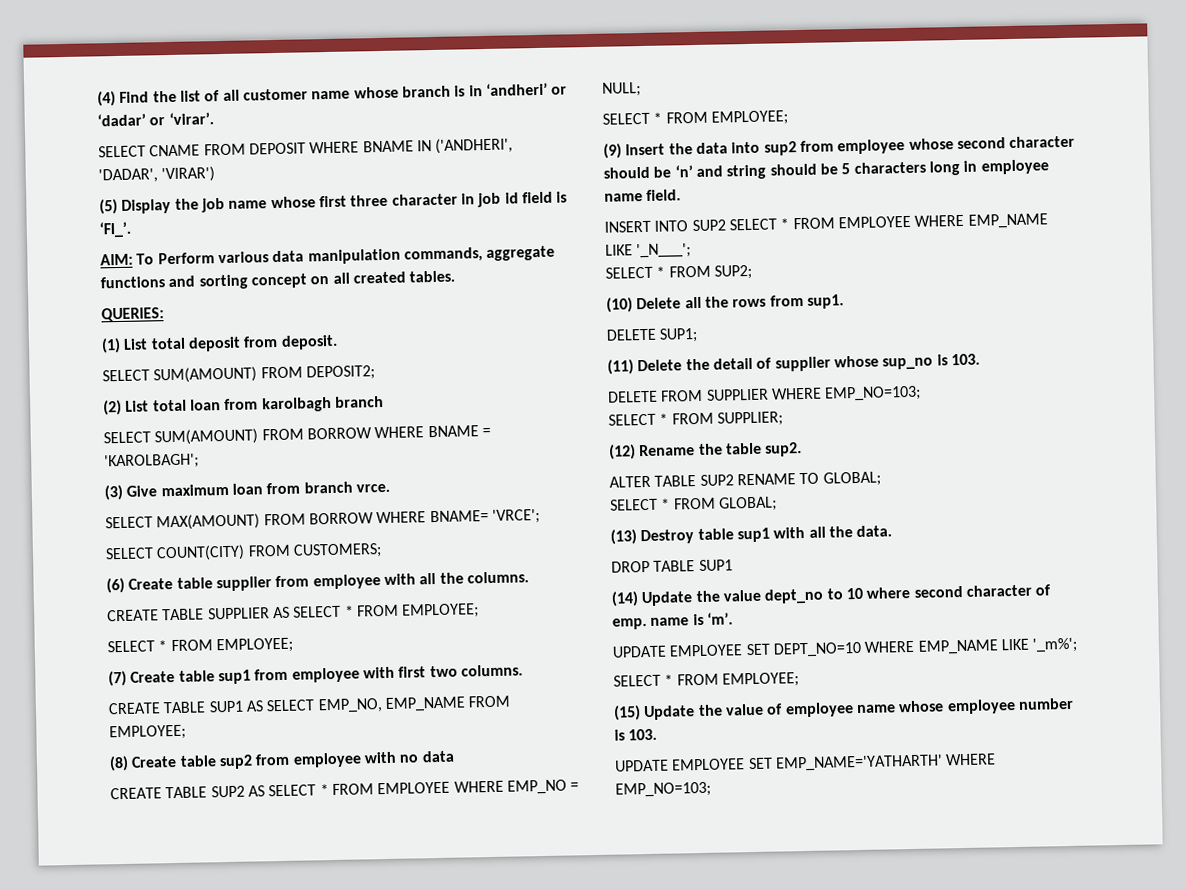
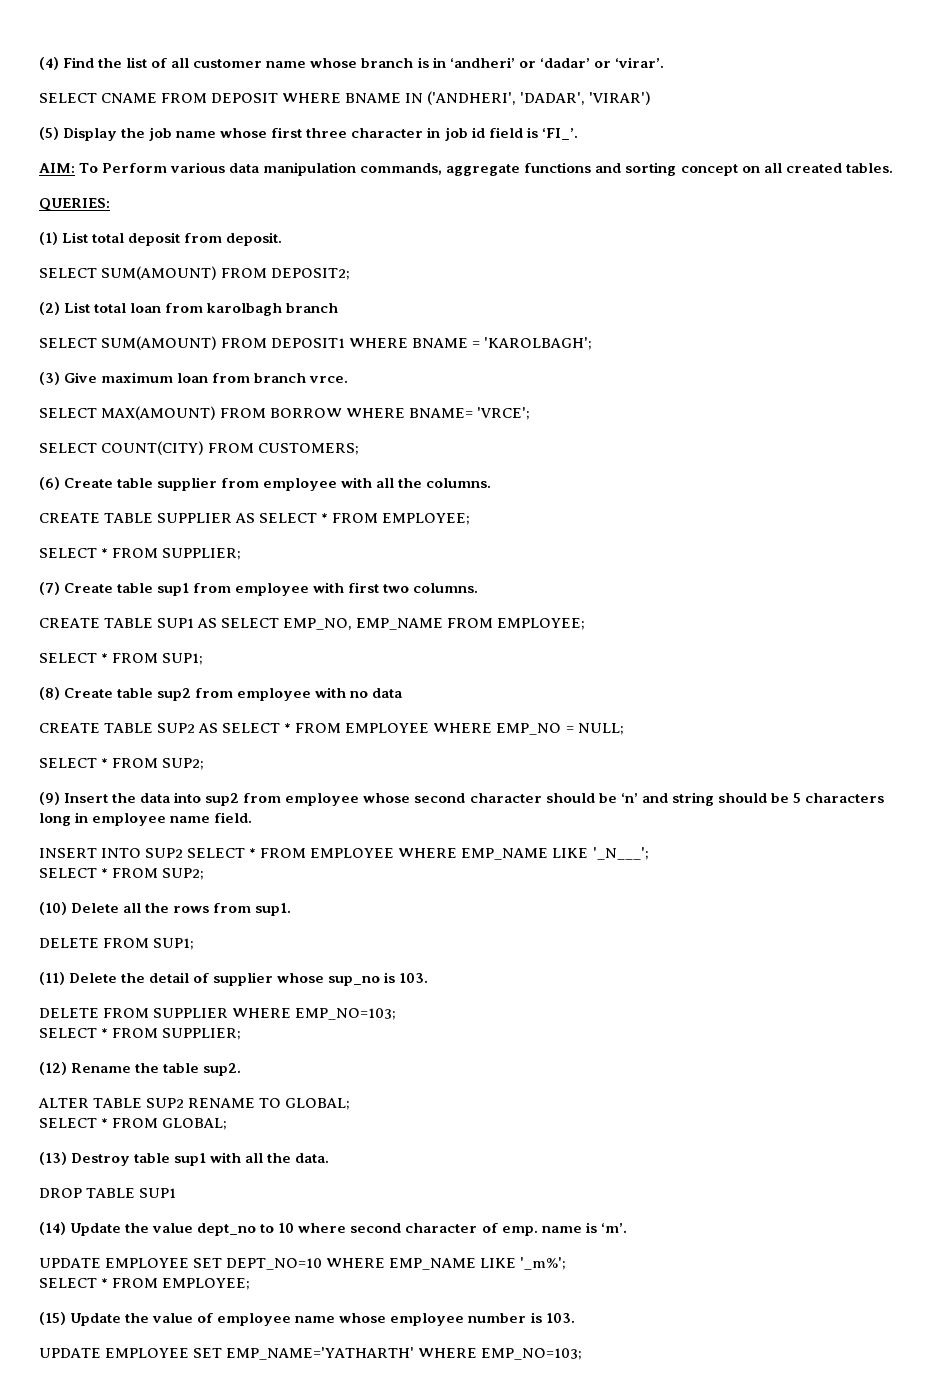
[306,427,372,440] BORROW -> [271,338,346,348] DEPOSIT1
[215,637,293,654] EMPLOYEE; -> [162,548,242,560] SUPPLIER;
(186, 732) none -> [39,653,204,665] // SELECT * FROM SUP1;
[710,110,788,126] EMPLOYEE; -> [162,758,205,770] SUP2;
(657, 334) none -> [103,938,150,948] FROM

